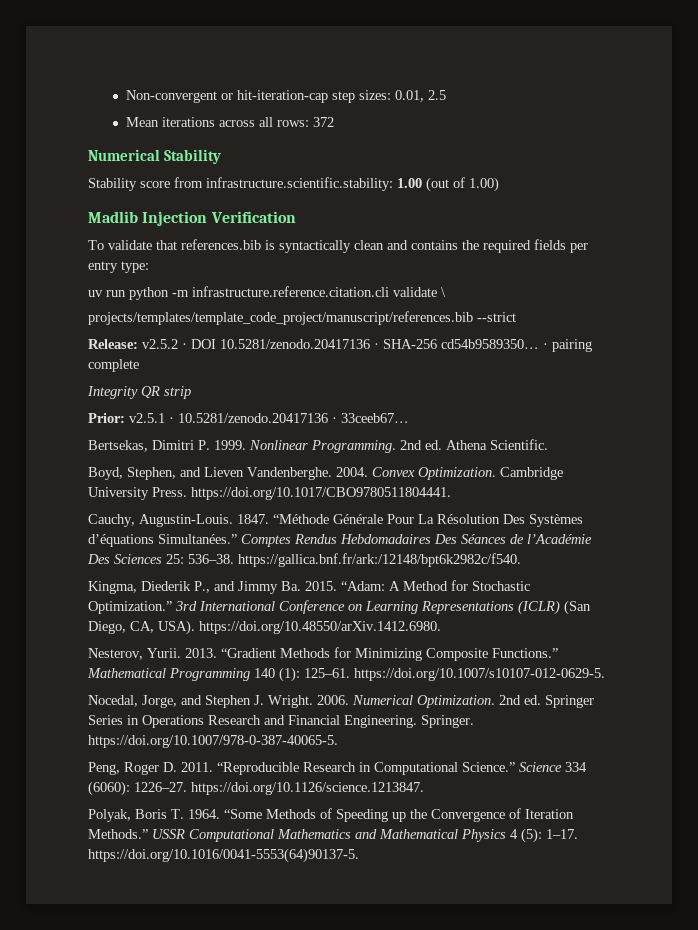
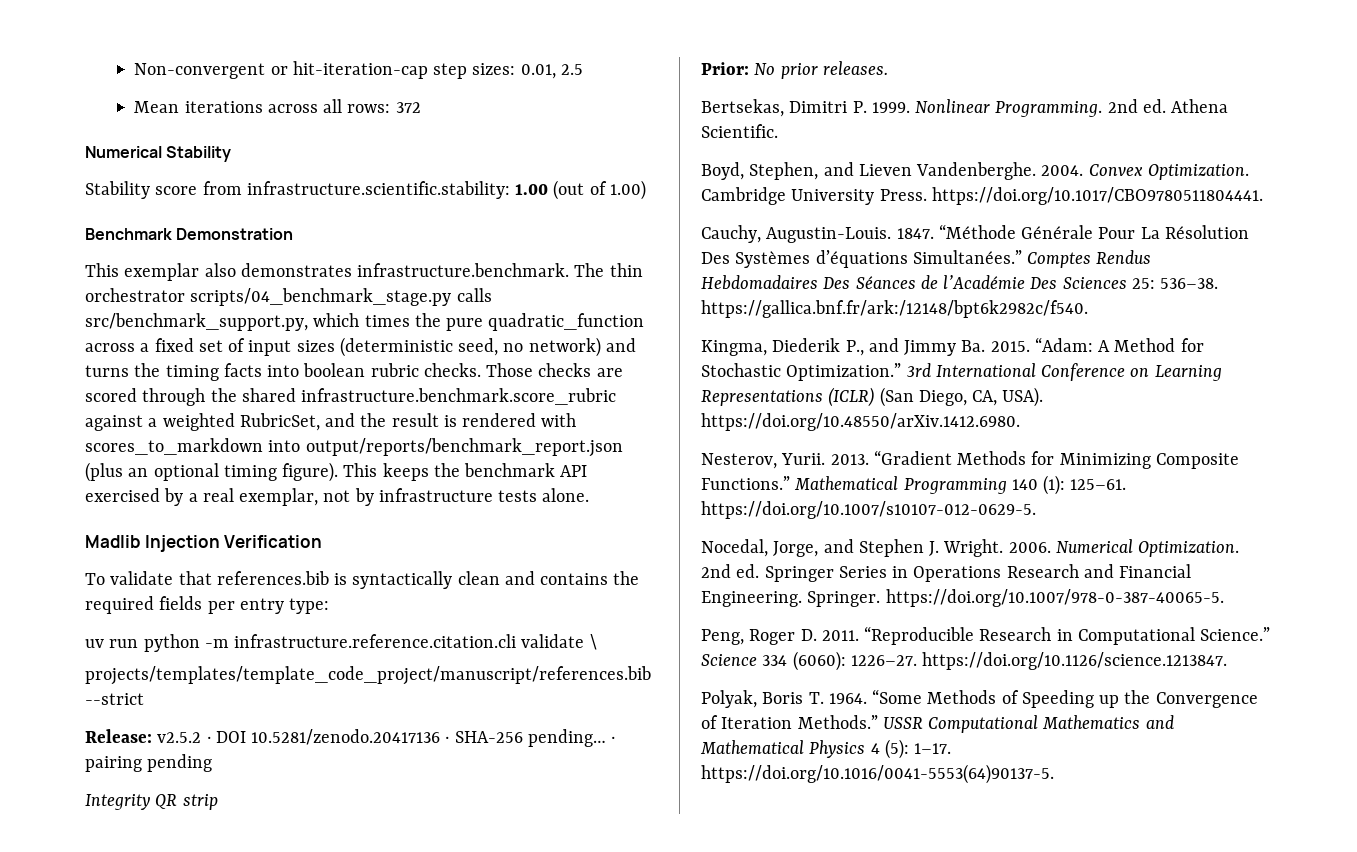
(499, 184) none -> [85,228,294,240] [85,263,643,281] [85,288,492,306] [85,313,645,331] [85,337,636,357] [85,363,623,381] [85,388,617,406] [85,413,577,431] [85,438,623,457] [85,462,588,482] [85,488,590,506] // Benchmark Demonstration // This exemplar also demonstrates infrastructure.benchmark. The thin orchestrator scripts/04_benchmark_stage.py calls src/benchmark_support.py, which times the pure quadratic_function across a fixed set of input sizes (deterministic seed, no network) and turns the timing facts into boolean rubric checks. Those checks are scored through the shared infrastructure.benchmark.score_rubric against a weighted RubricSet, and the result is rendered with scores_to_markdown into output/reports/benchmark_report.json (plus an optional timing figure). This keeps the benchmark API exercised by a real exemplar, not by infrastructure tests alone.
[441,339,539,349] cd54b9589350… -> [527,729,606,747] pending…
[88,359,139,372] complete -> [147,754,213,772] pending
[129,413,409,423] v2.5.1 · 10.5281/zenodo.20417136 · 33ceeb67… -> [754,61,888,79] No prior releases.

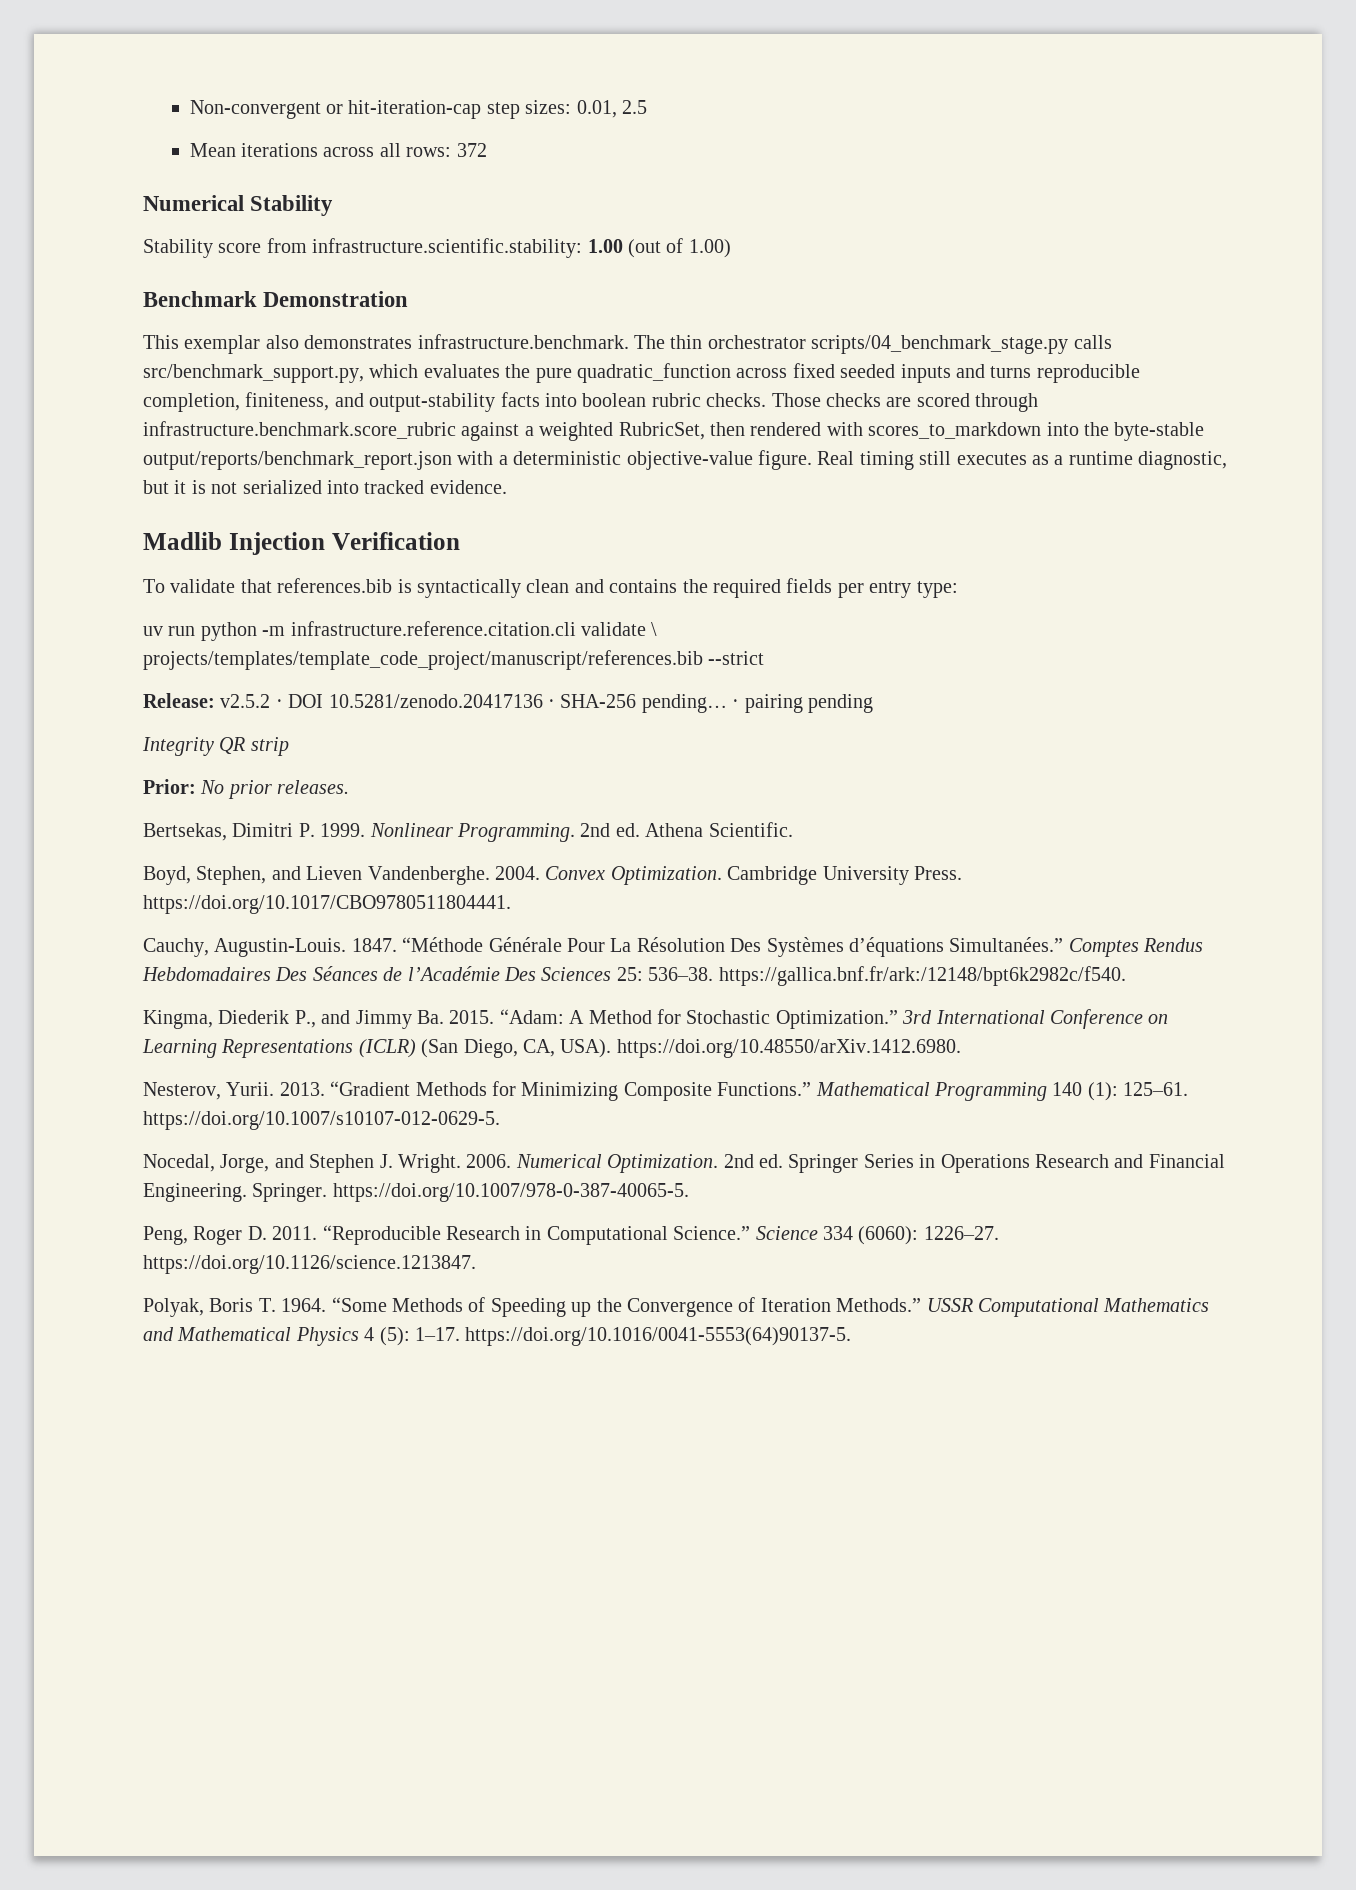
[364,315,410,327] times -> [423,364,500,378] evaluates
[140,337,636,357] [85,363,219,381] a fixed set of input sizes (deterministic seed, no network) and turns the timing -> [792,363,1140,383] [143,392,496,412] fixed seeded inputs and turns reproducible completion, finiteness, and output-stability
[210,388,296,402] the shared -> (1039, 402) none
[325,413,577,427] [85,438,623,457] [85,462,588,482] [85,488,590,506] and the result is rendered with scores_to_markdown into output/reports/benchmark_report.json (plus an optional timing figure). This keeps the benchmark API exercised by a real exemplar, not by infrastructure tests alone. -> [709,422,1205,441] [143,450,1228,470] [143,480,507,494] then rendered with scores_to_markdown into the byte-stable output/reports/benchmark_report.json with a deterministic objective-value figure. Real timing still executes as a runtime diagnostic, but it is not serialized into tracked evidence.

